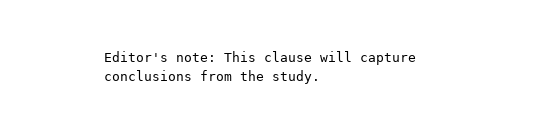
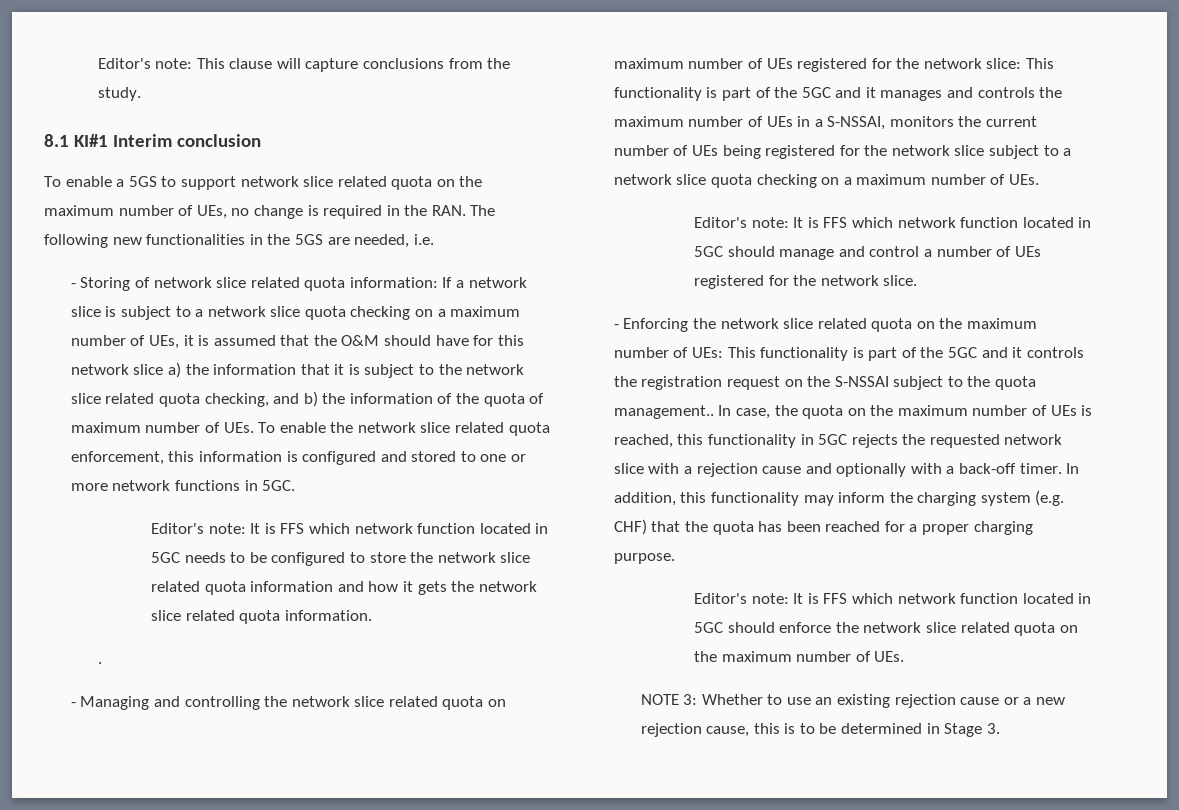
(321, 77) none -> [44,134,261,147] [44,176,483,190] [44,205,496,219] [44,234,434,248] [70,277,527,291] [70,306,521,320] [70,335,524,349] [70,362,525,378] [70,391,545,407] [70,422,550,436] [70,451,527,465] [70,480,296,491] [151,523,549,534] [151,552,531,566] [151,581,537,595] [151,610,372,624] [97,662,102,664] [70,696,507,710] [613,58,1055,72] [613,87,1063,101] [613,116,1038,130] [613,145,1072,159] [613,174,1040,188] [694,217,1092,228] [694,246,1041,260] [694,275,918,289] [613,318,1038,332] [613,347,1084,361] [613,376,1037,390] [613,405,1093,419] [613,434,1063,448] [613,463,1080,477] [613,490,1065,506] [613,519,1033,535] [613,553,675,564] [694,593,1092,604] [694,622,1078,636] [694,651,905,662] [640,694,1065,708] [640,723,1000,737] // 8.1 KI#1 Interim conclusion // To enable a 5GS to support network slice related quota on the maximum number of UEs, no change is required in the RAN. The following new functionalities in the 5GS are needed, i.e. // - Storing of network slice related quota information: If a network slice is subject to a network slice quota checking on a maximum number of UEs, it is assumed that the O&M should have for this network slice a) the information that it is subject to the network slice related quota checking, and b) the information of the quota of maximum number of UEs. To enable the network slice related quota enforcement, this information is configured and stored to one or more network functions in 5GC. // Editor's note: It is FFS which network function located in 5GC needs to be configured to store the network slice related quota information and how it gets the network slice related quota information. // . // - Managing and controlling the network slice related quota on maximum number of UEs registered for the network slice: This functionality is part of the 5GC and it manages and controls the maximum number of UEs in a S-NSSAI, monitors the current number of UEs being registered for the network slice subject to a network slice quota checking on a maximum number of UEs. // Editor's note: It is FFS which network function located in 5GC should manage and control a number of UEs registered for the network slice. // - Enforcing the network slice related quota on the maximum number of UEs: This functionality is part of the 5GC and it controls the registration request on the S-NSSAI subject to the quota management.. In case, the quota on the maximum number of UEs is reached, this functionality in 5GC rejects the requested network slice with a rejection cause and optionally with a back-off timer. In addition, this functionality may inform the charging system (e.g. CHF) that the quota has been reached for a proper charging purpose. // Editor's note: It is FFS which network function located in 5GC should enforce the network slice related quota on the maximum number of UEs. // NOTE 3: Whether to use an existing rejection cause or a new rejection cause, this is to be determined in Stage 3.

